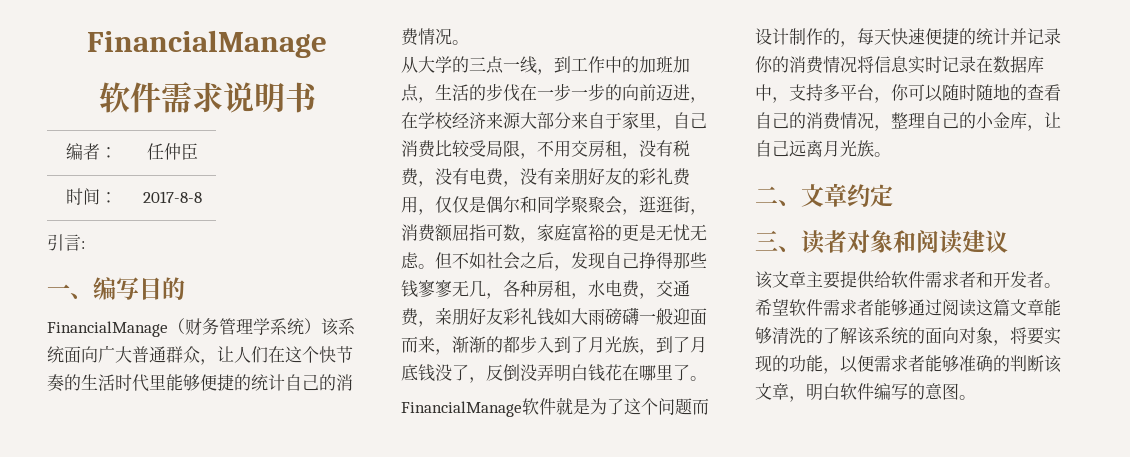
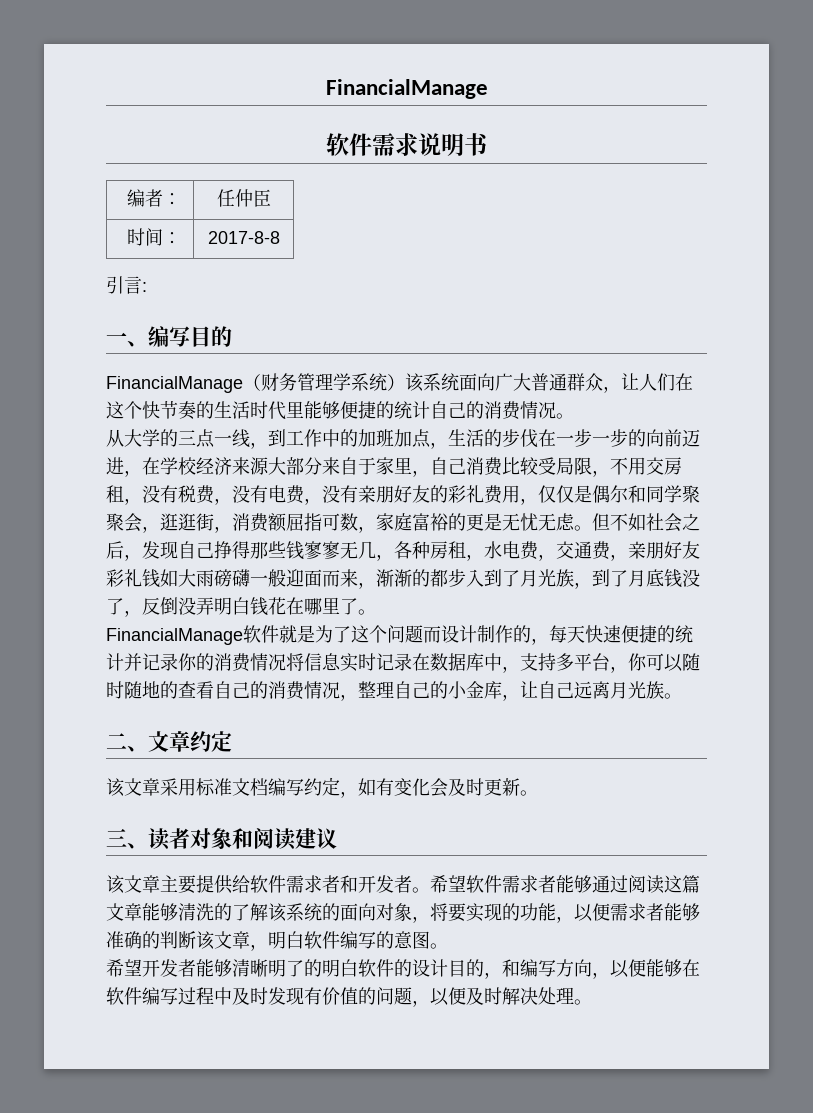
(893, 195) none -> [106,777,538,798] // 该文章采用标准文档编写约定，如有变化会及时更新。
(976, 397) none -> [106,959,700,979] [106,987,592,1007] // 希望开发者能够清晰明了的明白软件的设计目的，和编写方向，以便能够在软件编写过程中及时发现有价值的问题，以便及时解决处理。

